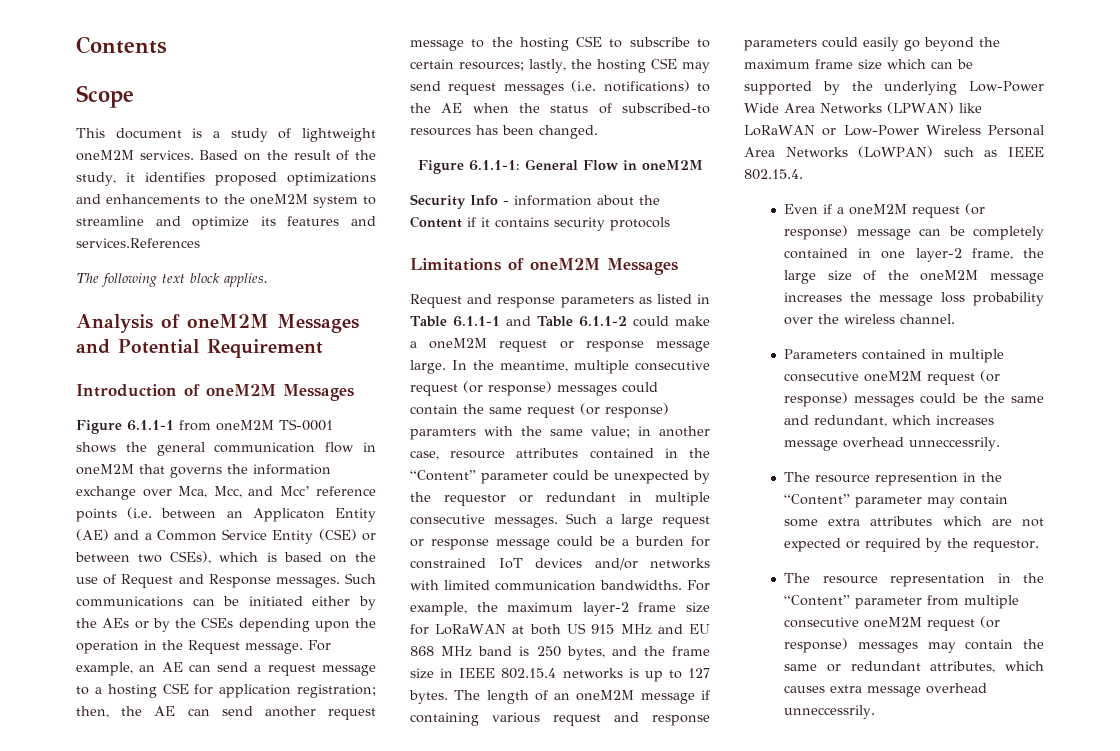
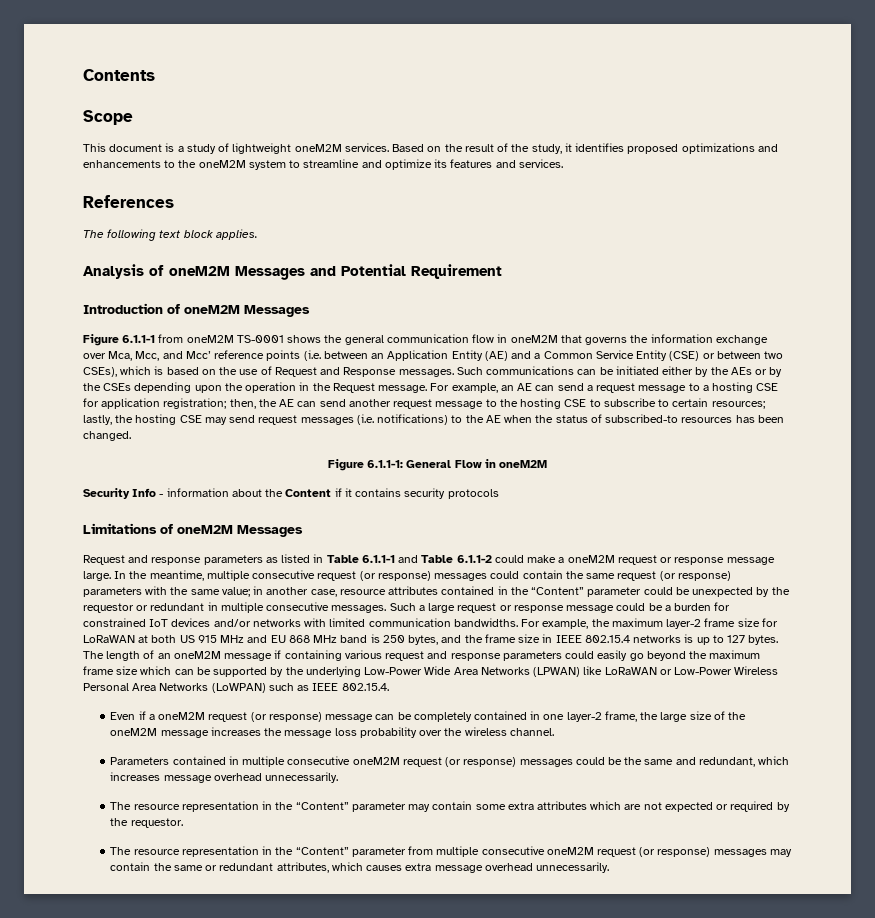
[76,238,200,248] services.References -> [518,159,563,168] [83,195,174,208] services. // References
[252,508,325,522] Applicaton -> [387,350,449,361] Application
[410,428,476,440] paramters -> [83,587,142,597] parameters
[909,437,1001,451] [784,472,959,486] unneccessrily. // The resource represention -> [265,772,339,783] [110,801,259,812] unnecessarily. // The resource representation
[784,705,876,719] unneccessrily. -> [536,862,610,873] unnecessarily.

